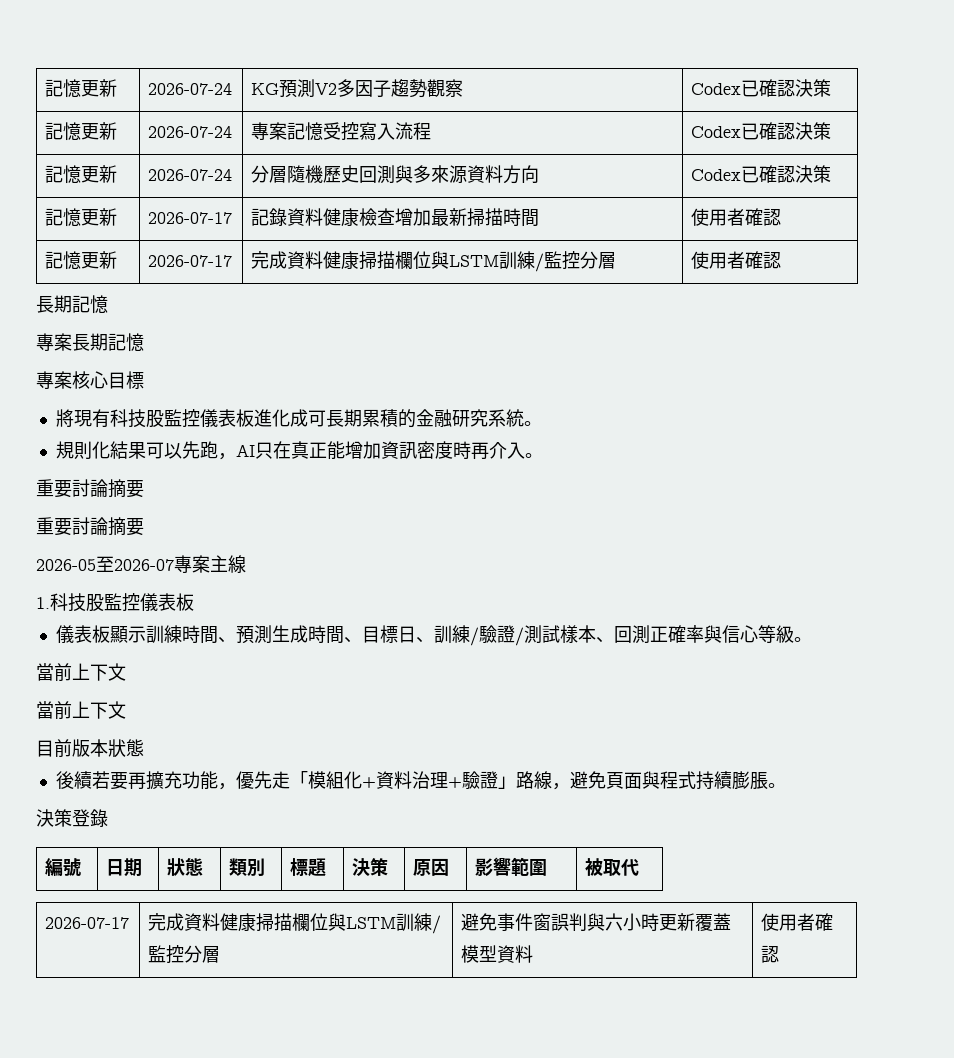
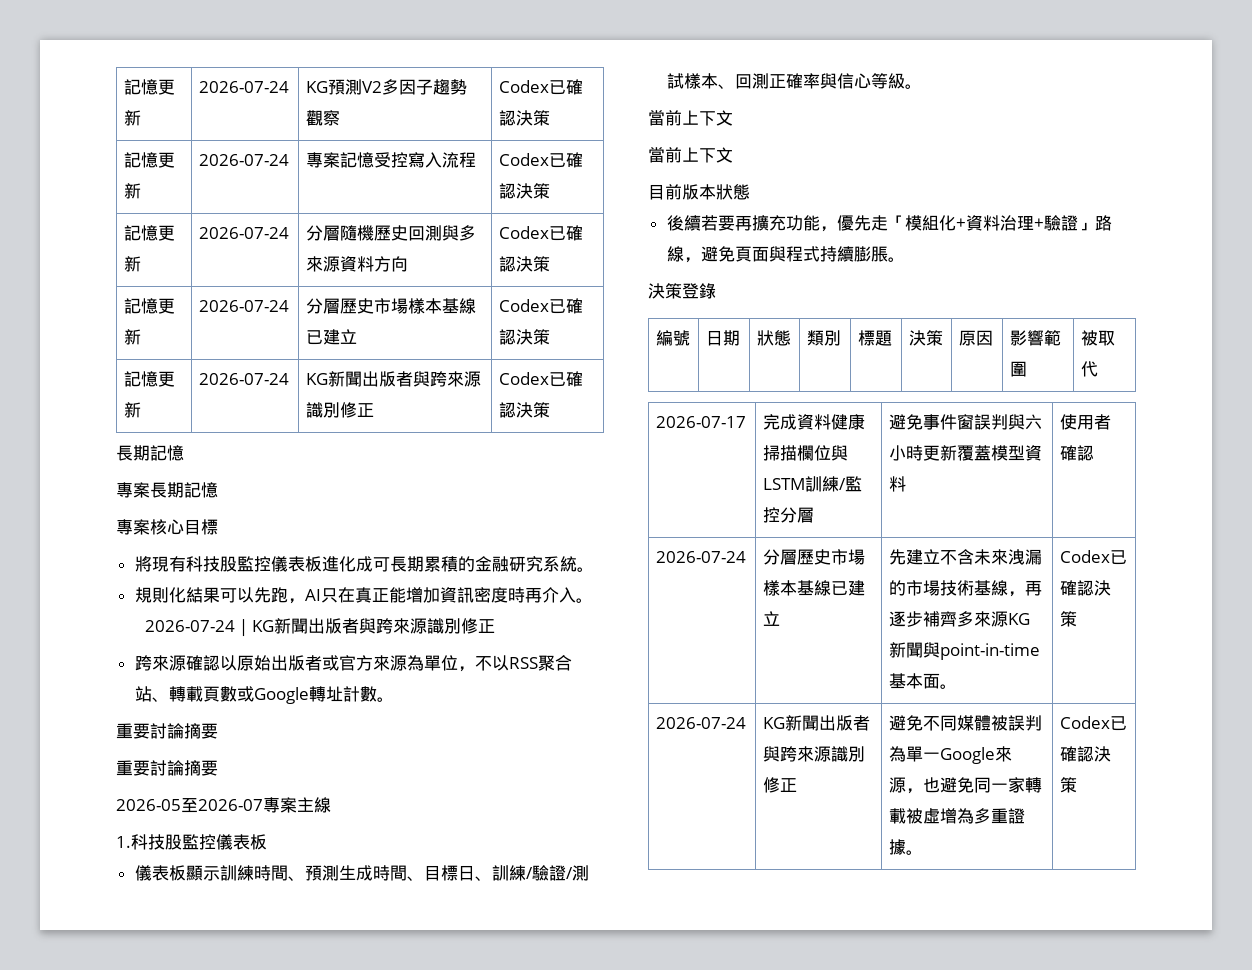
[148,212,233,224] [251,208,540,227] [691,208,782,226] [45,251,118,270] [148,255,233,267] [251,251,617,272] [691,251,782,269] 2026-07-17 | 記錄資料健康檢查增加最新掃描時間 | 使用者確認 // 記憶更新 | 2026-07-17 | 完成資料健康掃描欄位與LSTM訓練/監控分層 | 使用者確認 -> [199,300,290,312] [306,298,477,314] [306,329,358,345] [499,298,584,314] [499,329,551,345] [124,371,176,387] [124,402,142,418] [199,373,290,385] [306,371,482,387] [306,402,375,418] [499,371,584,387] [499,402,551,418] 2026-07-24 | 分層歷史市場樣本基線已建立 | Codex已確認決策 // 記憶更新 | 2026-07-24 | KG新聞出版者與跨來源識別修正 | Codex已確認決策
(543, 455) none -> [145,618,496,637] [134,655,572,672] [134,686,394,704] // 2026-07-24｜KG新聞出版者與跨來源識別修正 // 跨來源確認以原始出版者或官方來源為單位，不以RSS聚合站、轉載頁數或Google轉址計數。
(780, 954) none -> [656,551,747,563] [763,549,866,565] [763,580,866,596] [763,611,781,626] [889,549,1043,565] [889,580,1043,597] [889,611,1031,627] [889,642,1041,660] [889,673,958,689] [1060,550,1128,565] [1060,580,1112,596] [1060,611,1078,627] [656,717,747,729] [763,715,871,731] [763,746,866,762] [763,777,798,793] [889,715,1043,731] [889,746,1013,764] [889,777,1043,794] [889,808,1026,824] [889,839,924,855] [1060,716,1128,731] [1060,746,1112,762] [1060,777,1078,793] // 2026-07-24 | 分層歷史市場樣本基線已建立 | 先建立不含未來洩漏的市場技術基線，再逐步補齊多來源KG新聞與point-in-time基本面。 | Codex已確認決策 // 2026-07-24 | KG新聞出版者與跨來源識別修正 | 避免不同媒體被誤判為單一Google來源，也避免同一家轉載被虛增為多重證據。 | Codex已確認決策

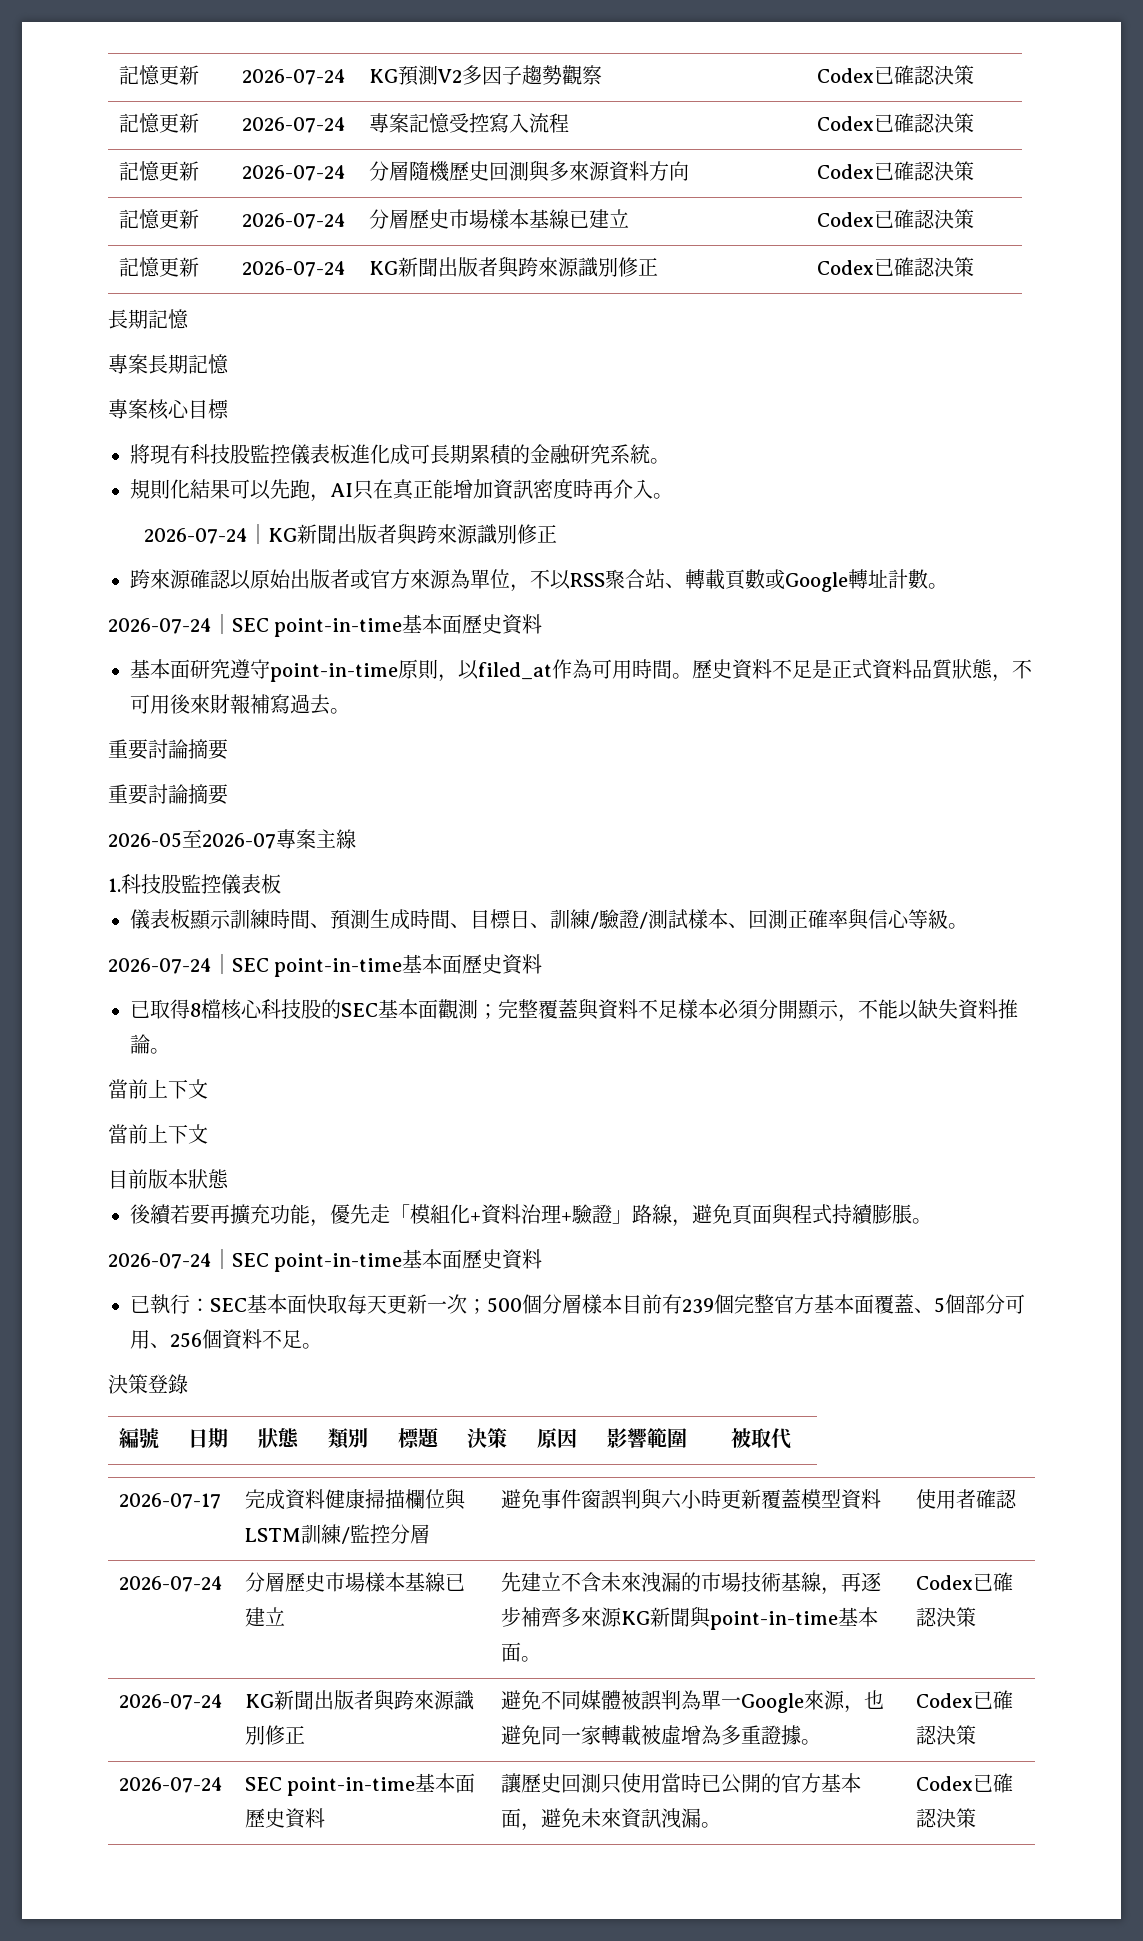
(394, 699) none -> [108,614,543,637] [130,659,1032,682] [130,694,350,715] // 2026-07-24｜SEC point-in-time基本面歷史資料 // 基本面研究遵守point-in-time原則，以filed_at作為可用時間。歷史資料不足是正式資料品質狀態，不可用後來財報補寫過去。
(922, 86) none -> [108,954,543,977] [130,998,1018,1022] [130,1034,170,1054] // 2026-07-24｜SEC point-in-time基本面歷史資料 // 已取得8檔核心科技股的SEC基本面觀測；完整覆蓋與資料不足樣本必須分開顯示，不能以缺失資料推論。
(905, 259) none -> [108,1249,543,1272] [130,1294,1025,1314] [130,1329,322,1350] // 2026-07-24｜SEC point-in-time基本面歷史資料 // 已執行：SEC基本面快取每天更新一次；500個分層樣本目前有239個完整官方基本面覆蓋、5個部分可用、256個資料不足。
(1078, 785) none -> [118,1777,223,1793] [244,1773,476,1796] [244,1808,325,1829] [500,1773,861,1794] [500,1808,721,1831] [915,1773,1013,1793] [915,1808,976,1828] // 2026-07-24 | SEC point-in-time基本面歷史資料 | 讓歷史回測只使用當時已公開的官方基本面，避免未來資訊洩漏。 | Codex已確認決策

